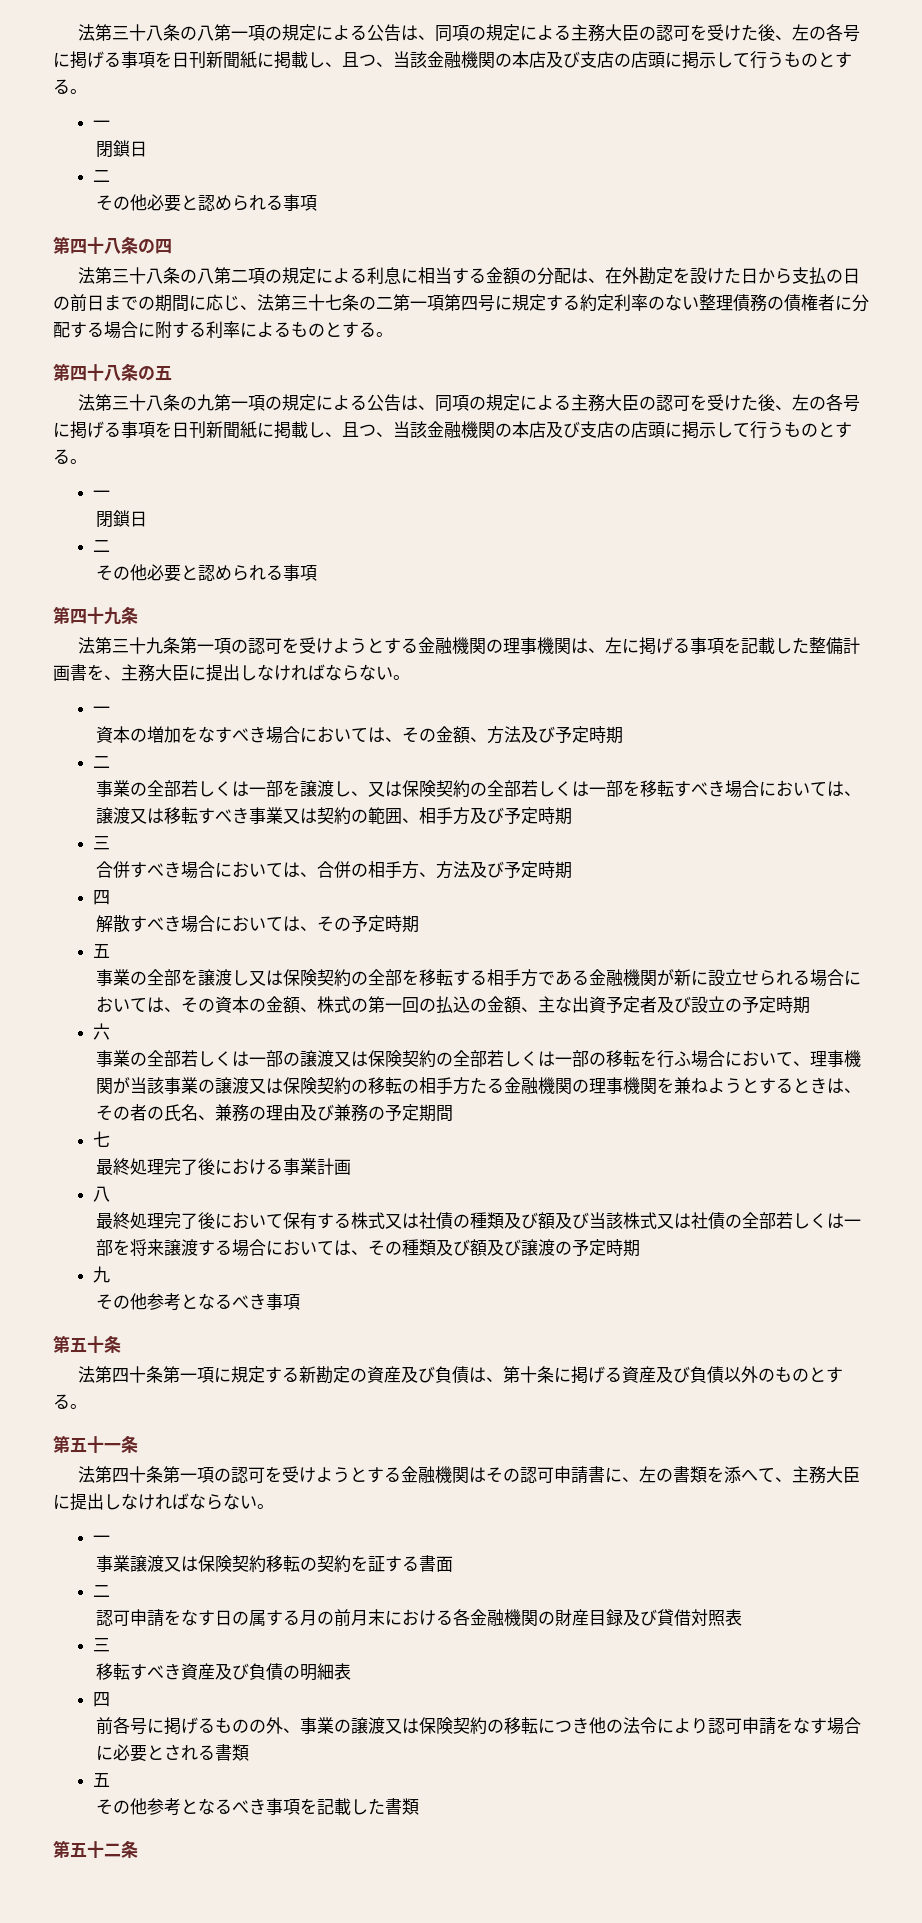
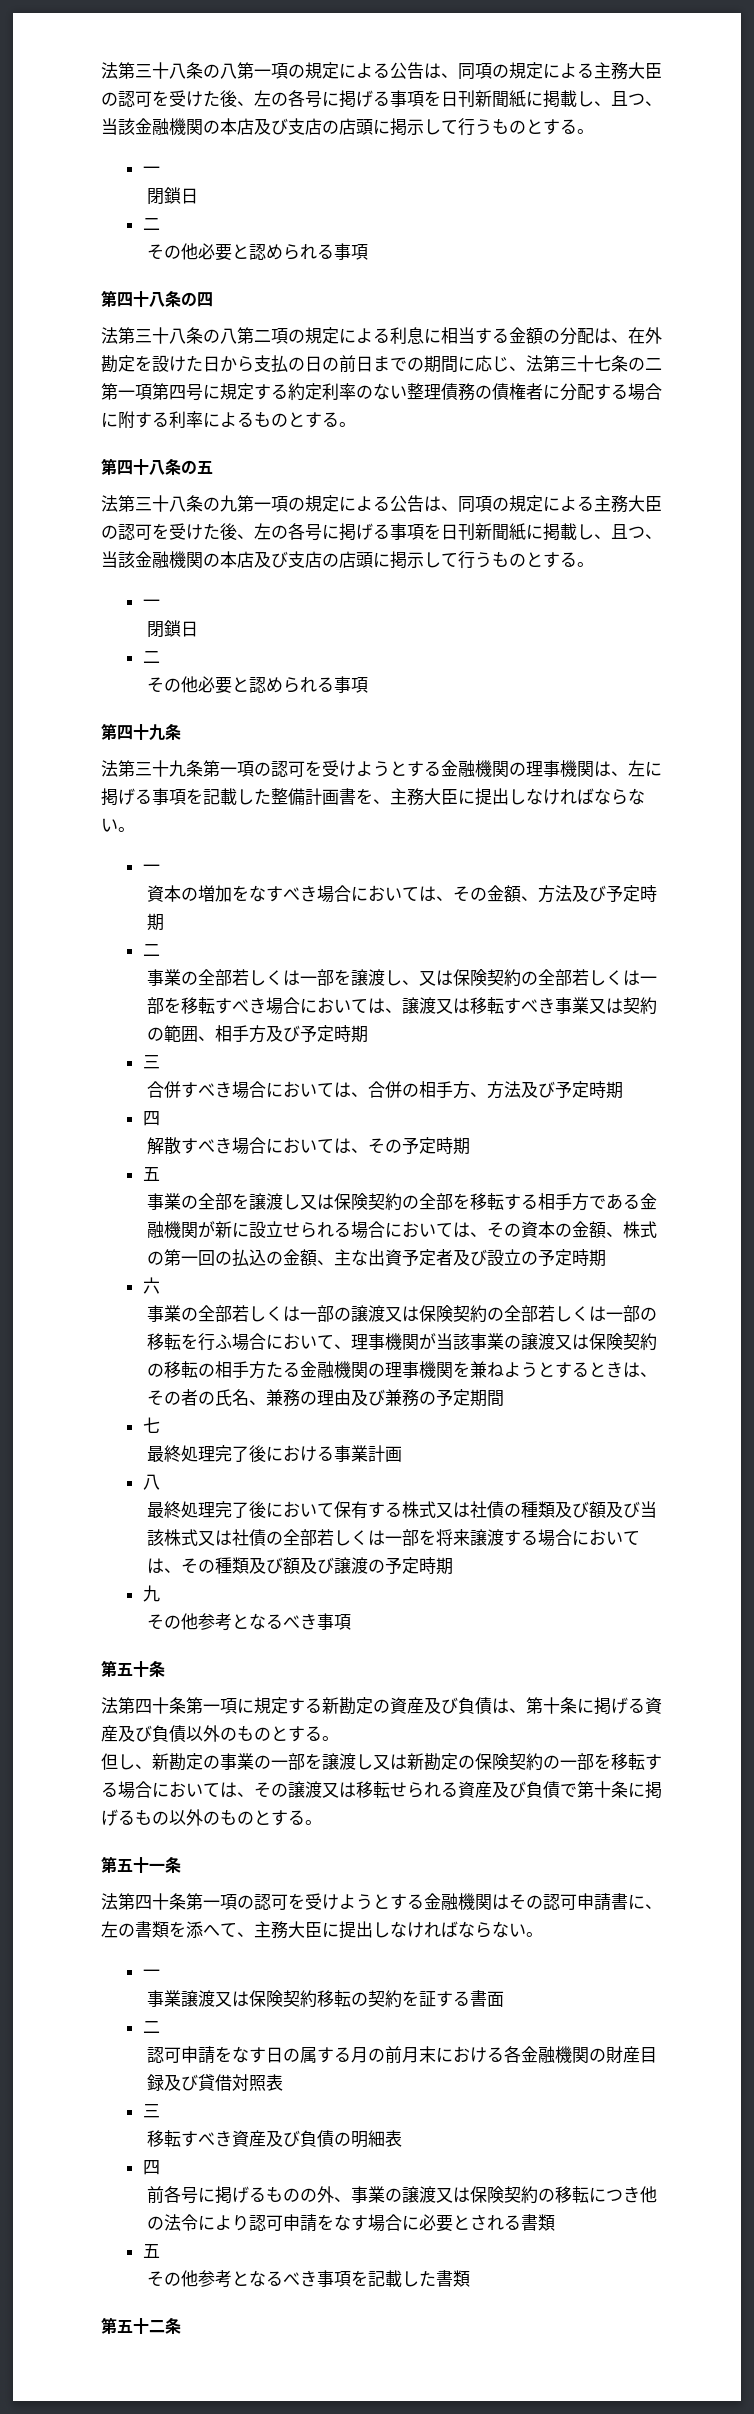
(87, 1406) none -> [101,1753,662,1771] [101,1781,662,1799] [101,1809,322,1826] // 但し、新勘定の事業の一部を譲渡し又は新勘定の保険契約の一部を移転する場合においては、その譲渡又は移転せられる資産及び負債で第十条に掲げるもの以外のものとする。

